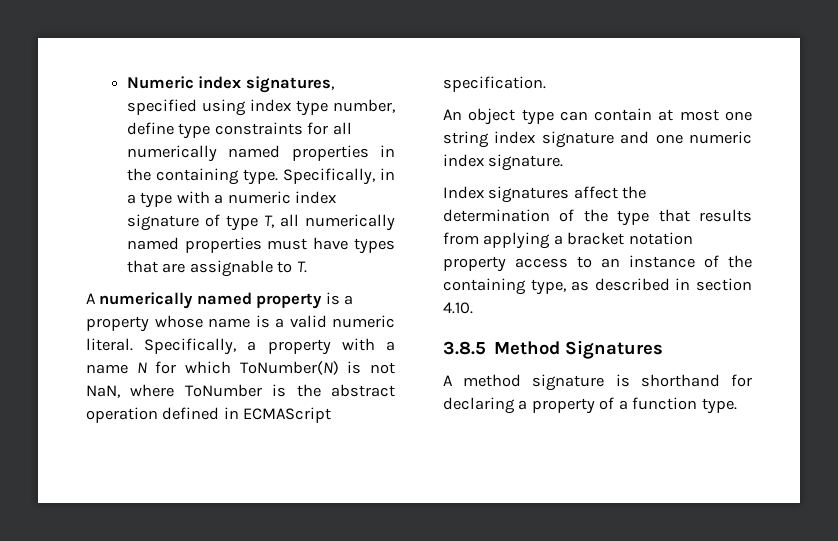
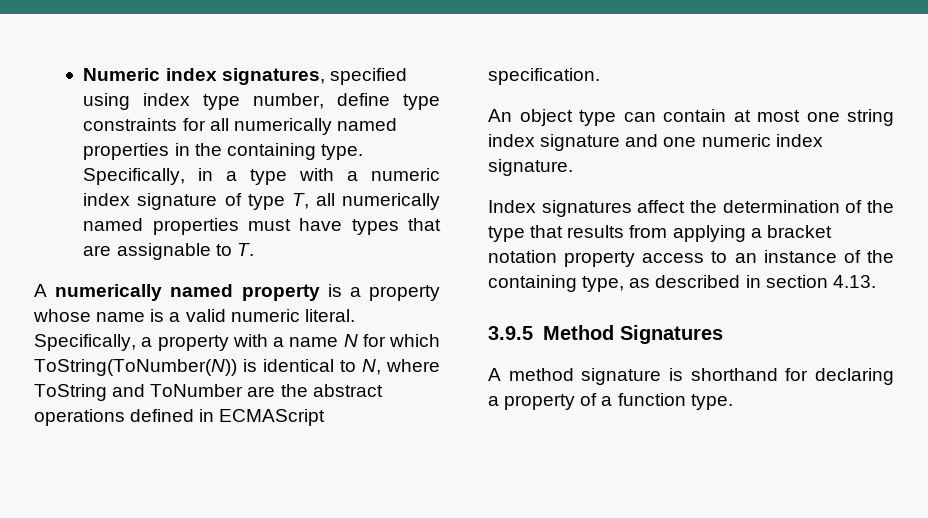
[239,361,395,375] [86,384,287,398] ToNumber(N) is not NaN, where ToNumber is -> [34,359,440,376] [34,384,276,401] ToString(ToNumber(N)) is identical to N, where ToString and ToNumber are
[86,407,158,423] operation -> [34,409,125,426] operations
[443,302,473,314] [443,341,486,355] 4.10. // 3.8.5 -> [832,275,876,288] [488,326,533,340] 4.13. // 3.9.5

